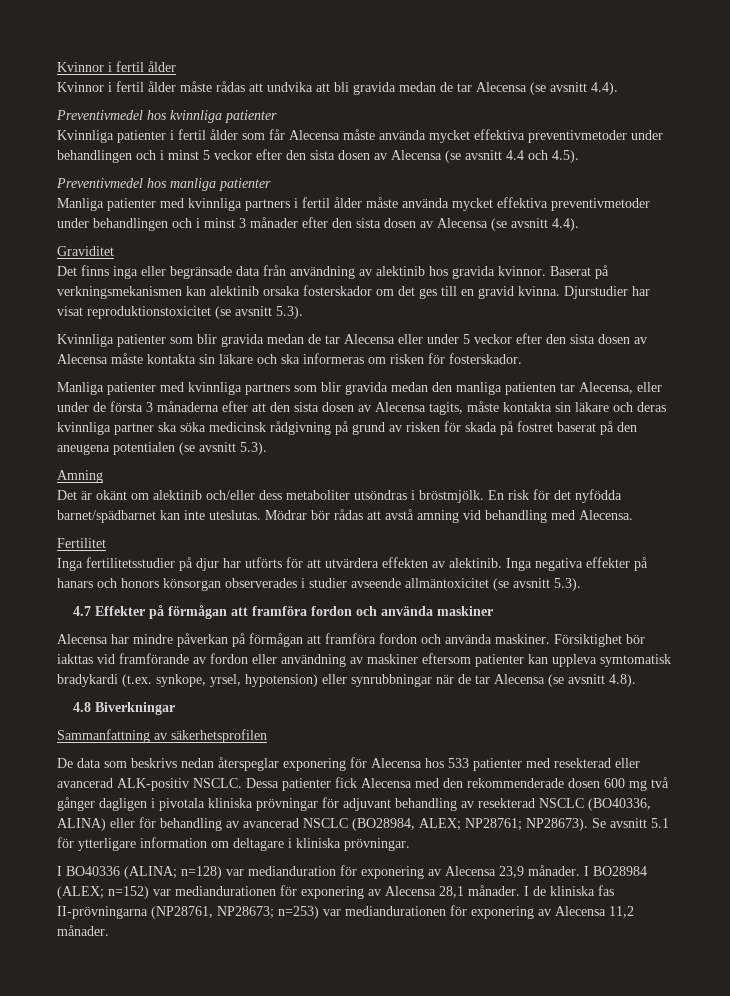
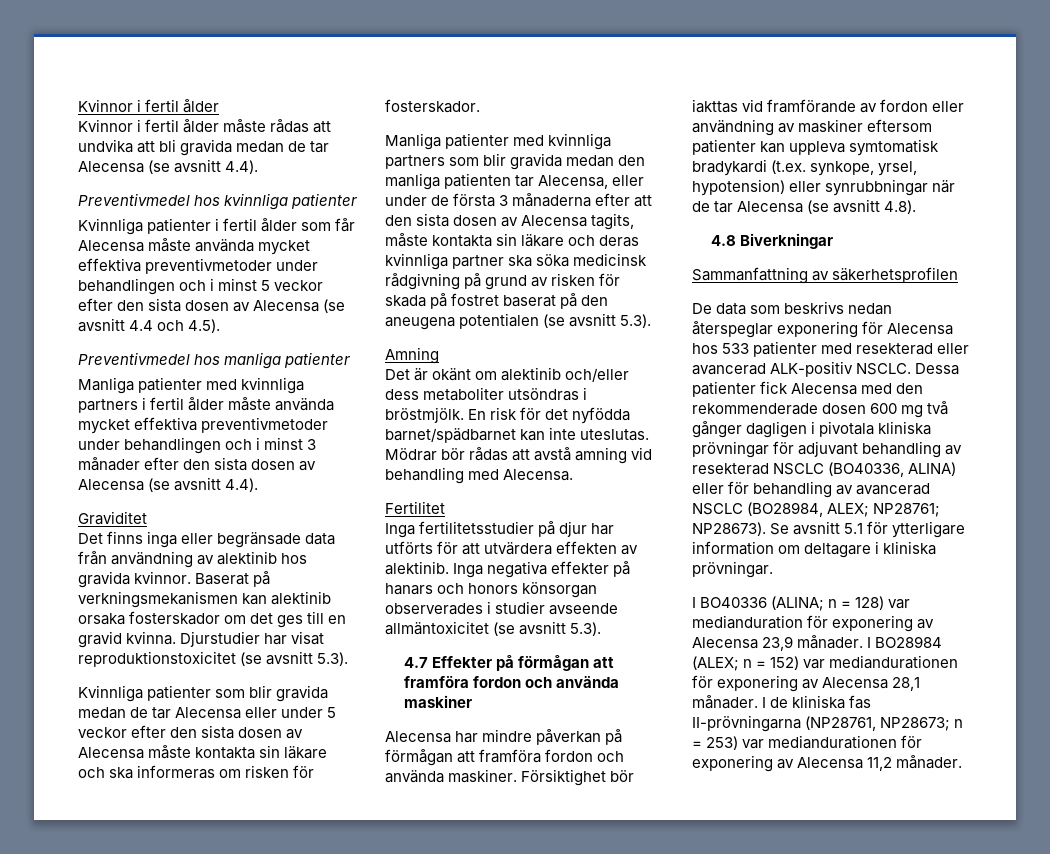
[181,866,222,879] n=128) -> [828,596,885,610] n = 128)
[108,886,149,899] n=152) -> [743,656,800,670] n = 152)
[278,906,319,919] n=253) -> [954,719,964,728] [692,736,739,750] n = 253)

